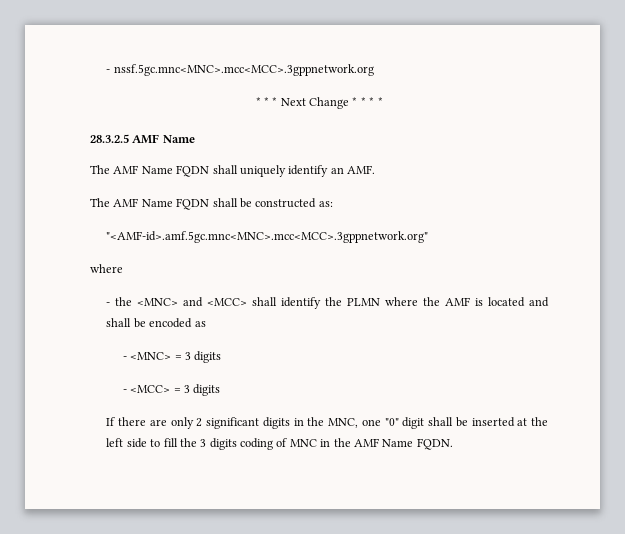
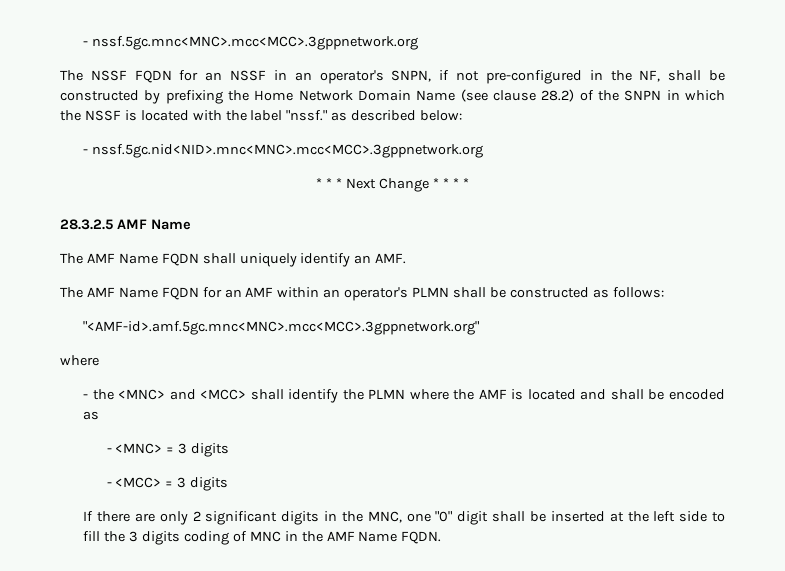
(374, 70) none -> [60,70,726,84] [60,89,726,104] [60,110,463,121] [83,144,484,158] // The NSSF FQDN for an NSSF in an operator's SNPN, if not pre-configured in the NF, shall be constructed by prefixing the Home Network Domain Name (see clause 28.2) of the SNPN in which the NSSF is located with the label "nssf." as described below: // - nssf.5gc.nid<NID>.mnc<MNC>.mcc<MCC>.3gppnetwork.org
[212,198,333,208] shall be constructed as: -> [202,287,664,301] for an AMF within an operator's PLMN shall be constructed as follows:

